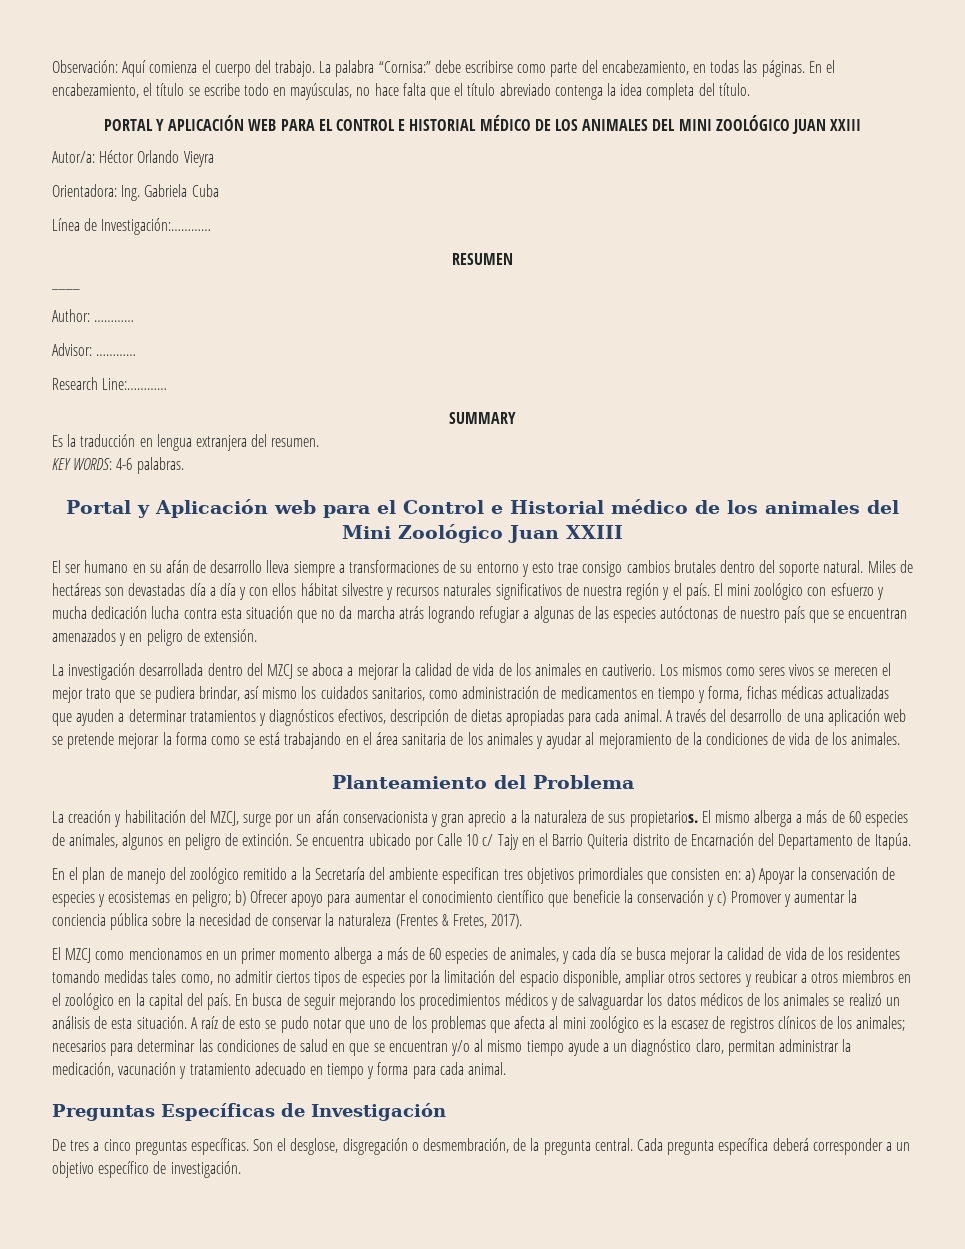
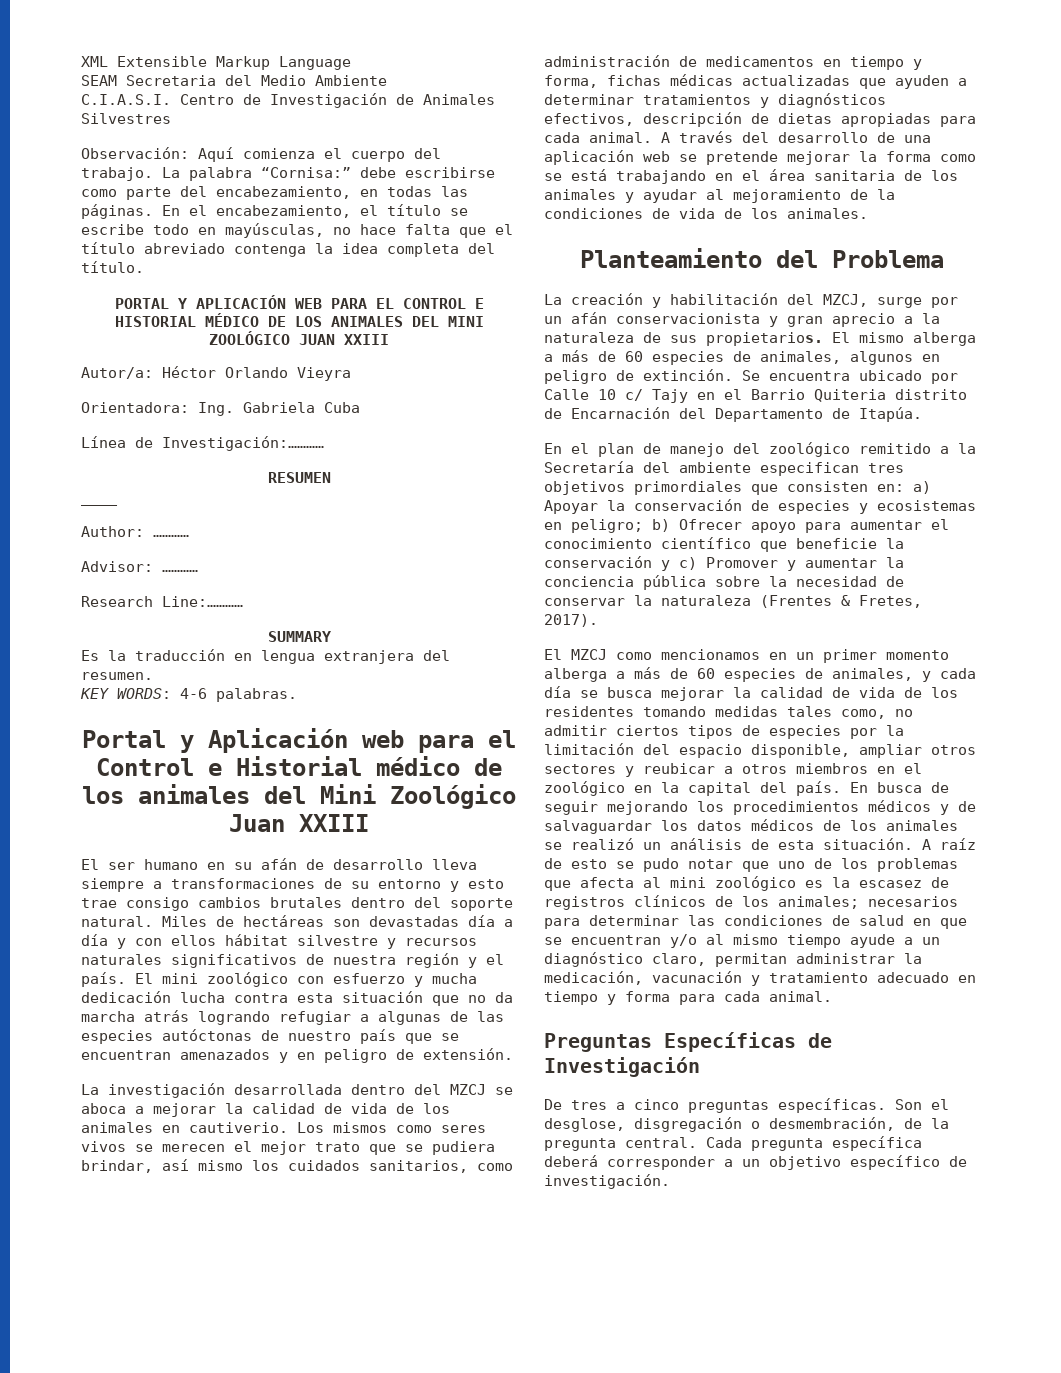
(52, 66) none -> [81,56,351,70] [81,75,387,86] [81,93,495,108] [81,113,171,124] XML Extensible Markup Language // SEAM Secretaria del Medio Ambiente // C.I.A.S.I. Centro de Investigación de Animales Silvestres //

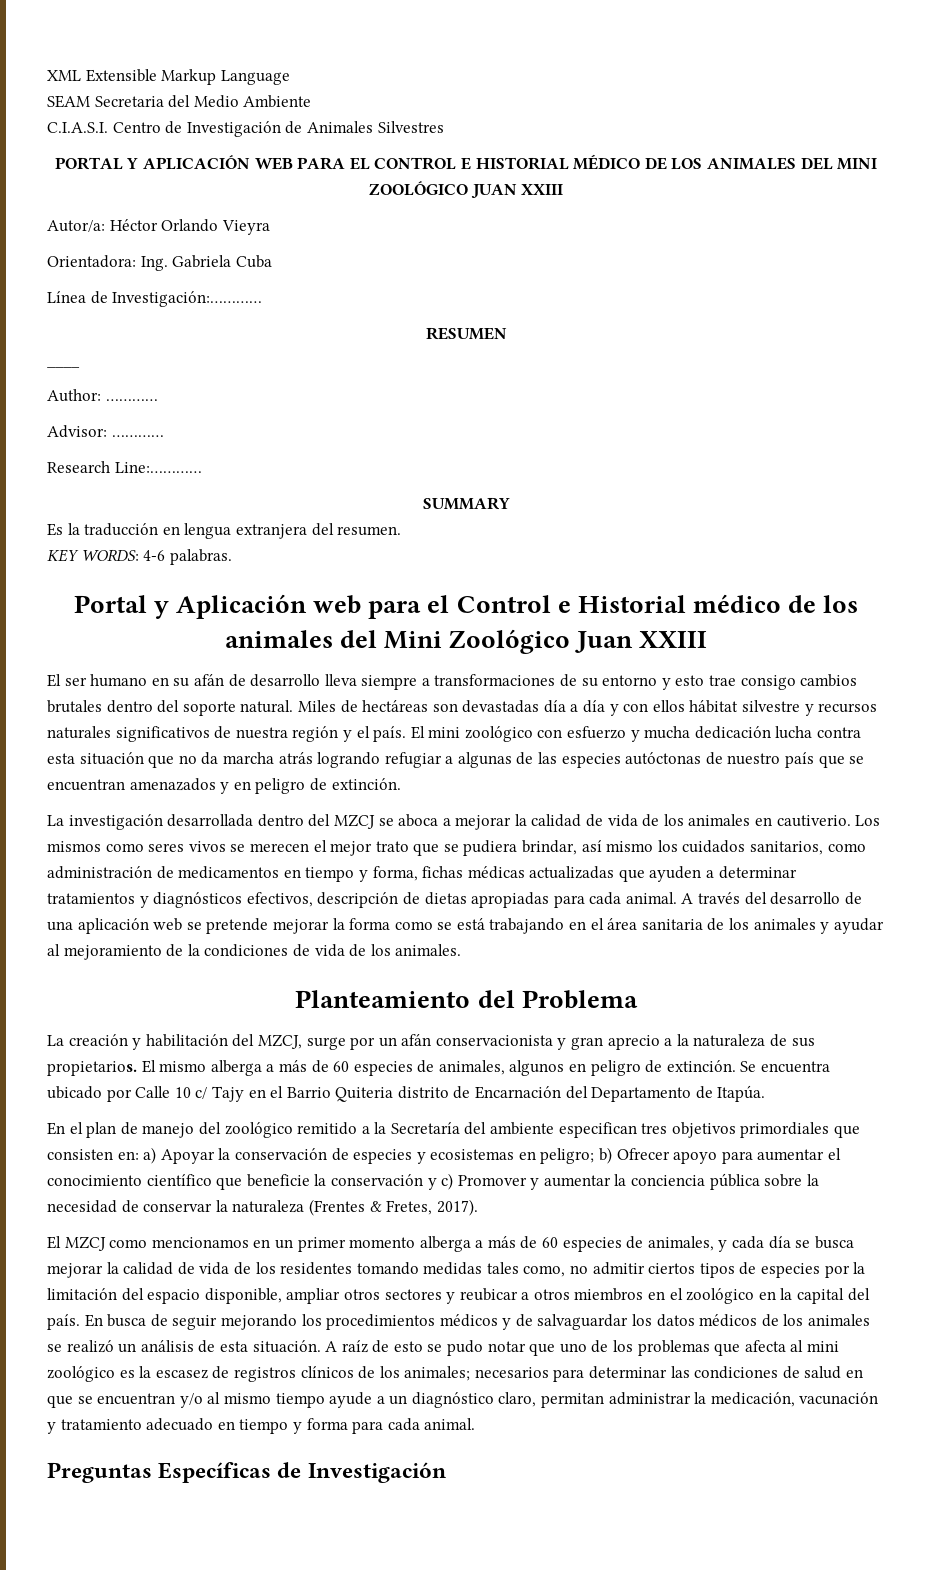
[81,147,441,162] [81,167,495,181] [81,186,468,200] [81,204,468,219] [81,223,513,238] [81,242,495,257] [81,261,144,273] // Observación: Aquí comienza el cuerpo del trabajo. La palabra “Cornisa:” debe escribirse como parte del encabezamiento, en todas las páginas. En el encabezamiento, el título se escribe todo en mayúsculas, no hace falta que el título abreviado contenga la idea completa del título. -> (444, 127) none
[423,1048,513,1060] extensión. -> [331,778,401,790] extinción.
[544,1098,949,1113] [544,1117,949,1132] [544,1136,922,1151] [544,1155,967,1170] [544,1174,670,1189] // De tres a cinco preguntas específicas. Son el desglose, disgregación o desmembración, de la pregunta central. Cada pregunta específica deberá corresponder a un objetivo específico de investigación. -> (446, 1472) none

